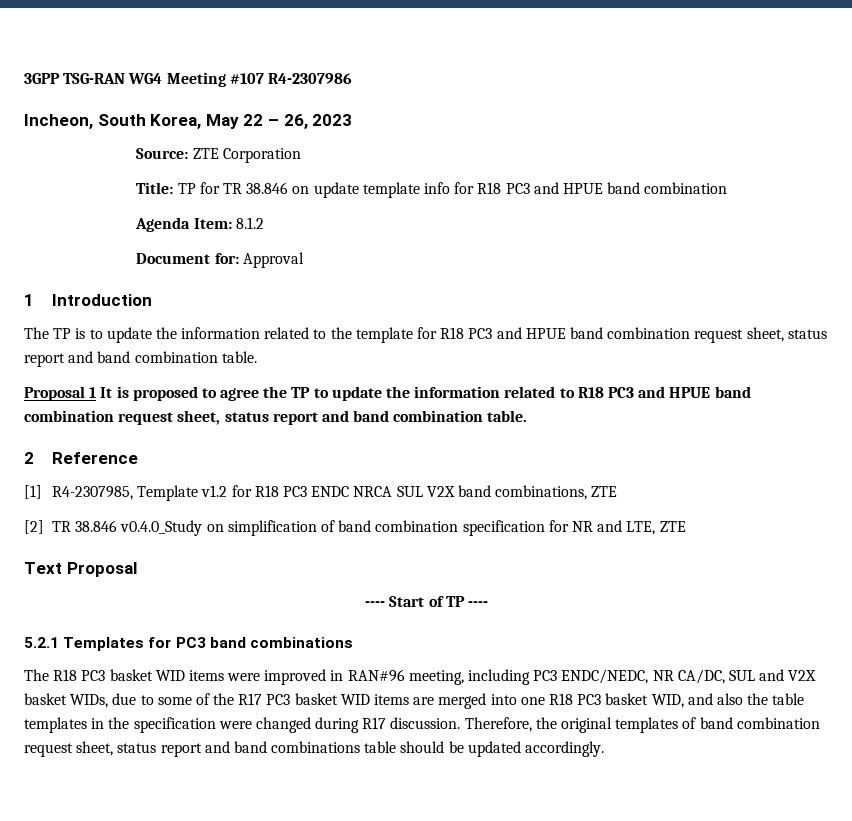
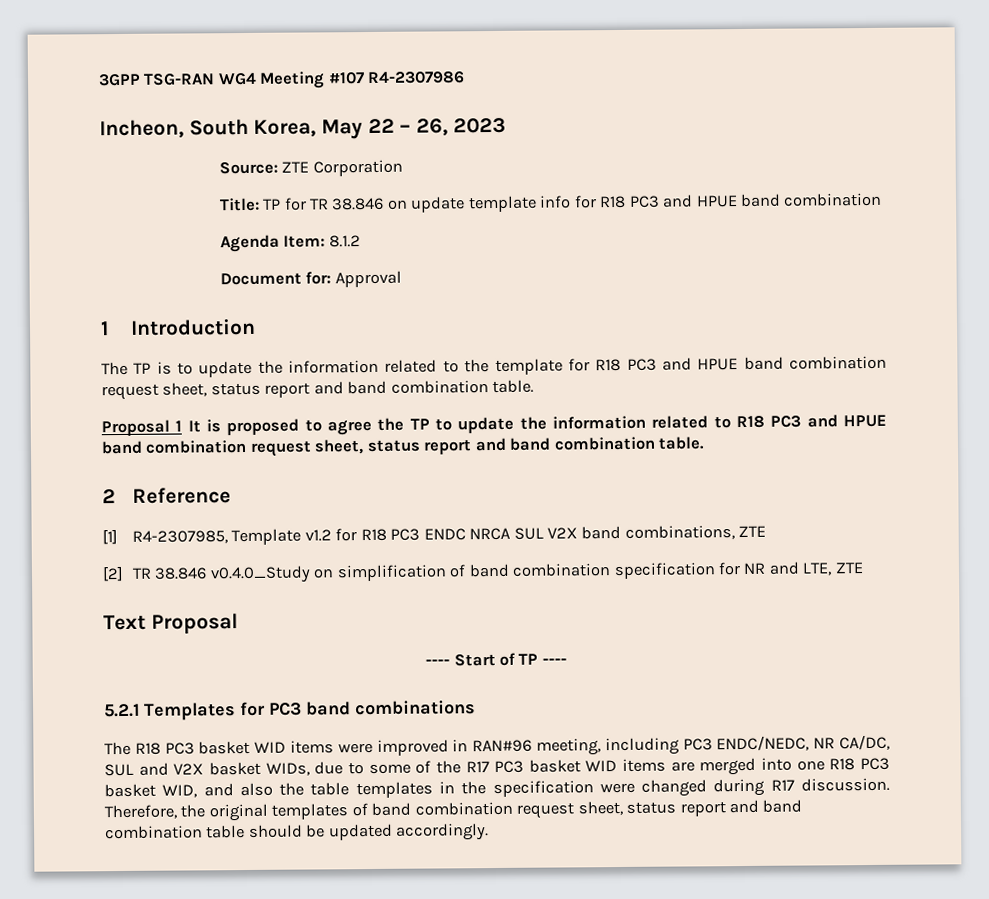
[271,741,361,753] combinations -> [105,825,203,840] combination

